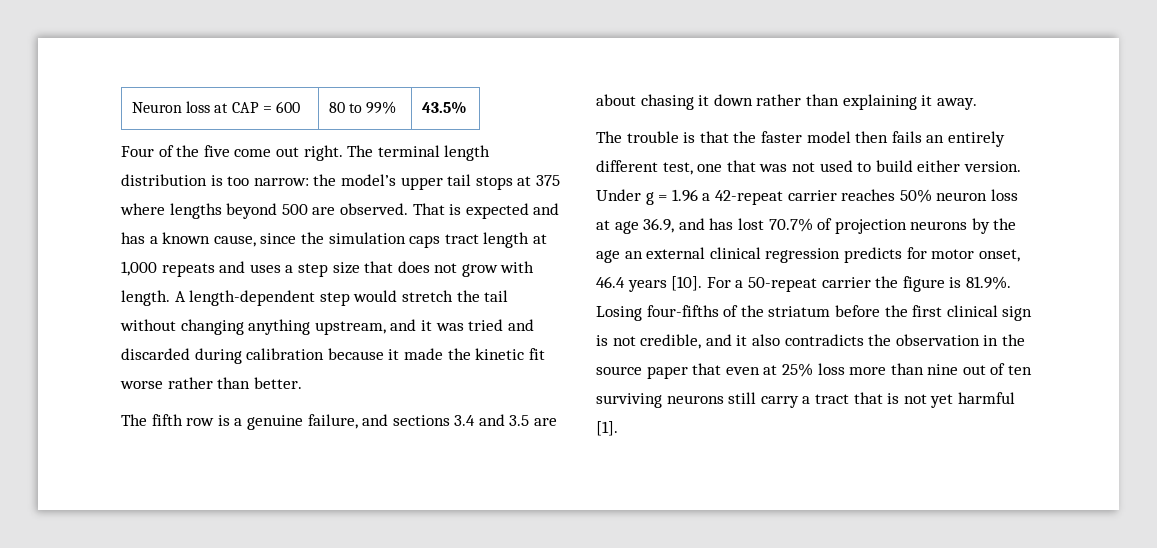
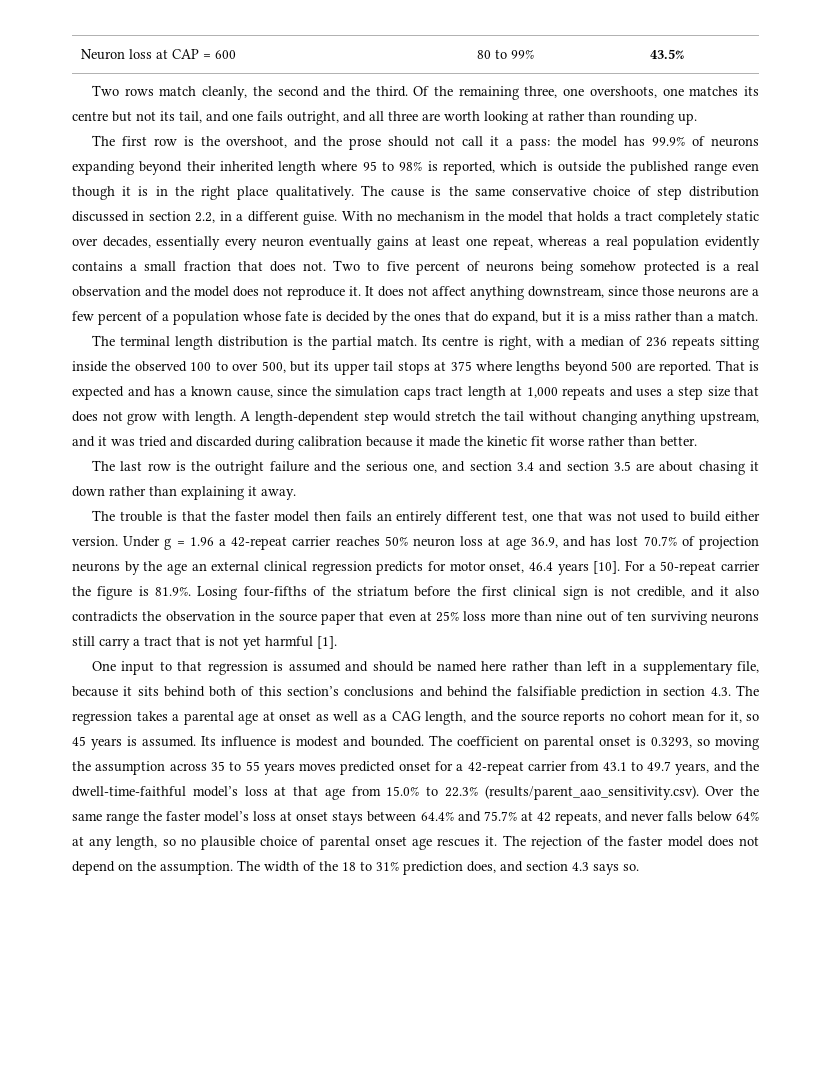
[121,145,343,161] Four of the five come out right. -> [91,85,759,100] [72,111,697,125] [91,135,759,150] [72,161,759,175] [72,185,760,200] [72,211,760,225] [72,236,760,250] [72,260,759,275] [72,286,759,300] [72,311,758,325] Two rows match cleanly, the second and the third. Of the remaining three, one overshoots, one matches its centre but not its tail, and one fails outright, and all three are worth looking at rather than rounding up. // The first row is the overshoot, and the prose should not call it a pass: the model has 99.9% of neurons expanding beyond their inherited length where 95 to 98% is reported, which is outside the published range even though it is in the right place qualitatively. The cause is the same conservative choice of step distribution discussed in section 2.2, in a different guise. With no mechanism in the model that holds a tract completely static over decades, essentially every neuron eventually gains at least one repeat, whereas a real population evidently contains a small fraction that does not. Two to five percent of neurons being somehow protected is a real observation and the model does not reproduce it. It does not affect anything downstream, since those neurons are a few percent of a population whose fate is decided by the ones that do expand, but it is a miss rather than a match. //
[227,174,396,186] too narrow: the model’s -> [308,336,760,350] [72,361,330,373] the partial match. Its centre is right, with a median of 236 repeats sitting inside the observed 100 to over 500, but its
[339,203,408,215] observed. -> [659,361,712,375] reported.
[151,414,450,430] fifth row is a genuine failure, and sections -> [120,461,512,475] last row is the outright failure and the serious one, and section
(505, 420) none -> [566,461,609,471] section
(618, 428) none -> [91,661,759,675] [72,685,759,700] [72,711,759,725] [72,735,759,750] [72,761,759,775] [72,785,759,800] [72,811,759,825] [72,835,760,850] [72,860,639,875] // One input to that regression is assumed and should be named here rather than left in a supplementary file, because it sits behind both of this section’s conclusions and behind the falsifiable prediction in section 4.3. The regression takes a parental age at onset as well as a CAG length, and the source reports no cohort mean for it, so 45 years is assumed. Its influence is modest and bounded. The coefficient on parental onset is 0.3293, so moving the assumption across 35 to 55 years moves predicted onset for a 42-repeat carrier from 43.1 to 49.7 years, and the dwell-time-faithful model’s loss at that age from 15.0% to 22.3% (results/parent_aao_sensitivity.csv). Over the same range the faster model’s loss at onset stays between 64.4% and 75.7% at 42 repeats, and never falls below 64% at any length, so no plausible choice of parental onset age rescues it. The rejection of the faster model does not depend on the assumption. The width of the 18 to 31% prediction does, and section 4.3 says so.

